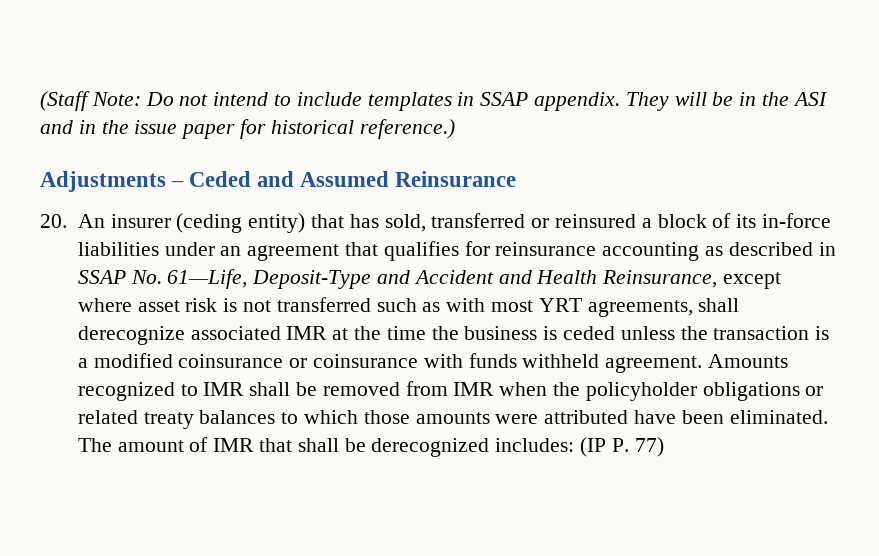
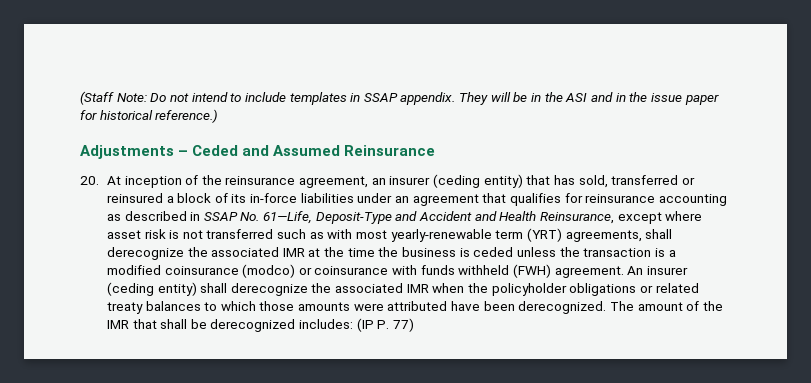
[77,214,105,228] An -> [106,175,386,188] At inception of the reinsurance agreement, an
[538,298,582,312] YRT -> [390,228,562,242] yearly-renewable term (YRT)
(185, 335) none -> [187,247,208,257] the
(284, 361) none -> [242,264,296,278] (modco)
[605,354,788,373] [77,381,448,401] agreement. Amounts recognized to IMR shall be removed from -> [513,264,688,278] [106,282,404,296] (FWH) agreement. An insurer (ceding entity) shall derecognize the associated
[729,410,828,424] eliminated. -> [518,301,607,314] derecognized.
(209, 444) none -> [702,301,723,311] the

